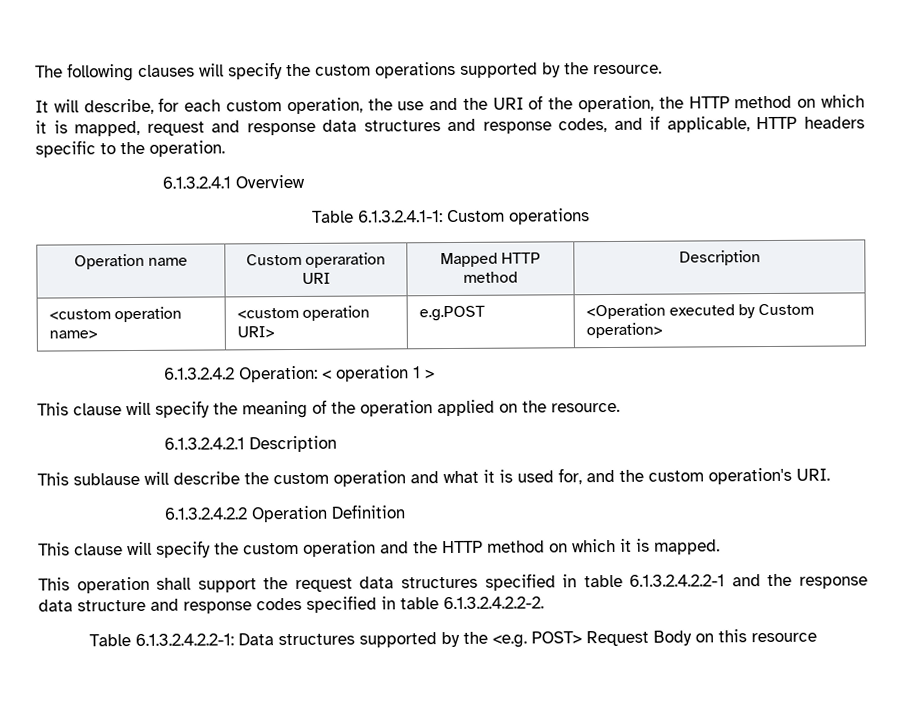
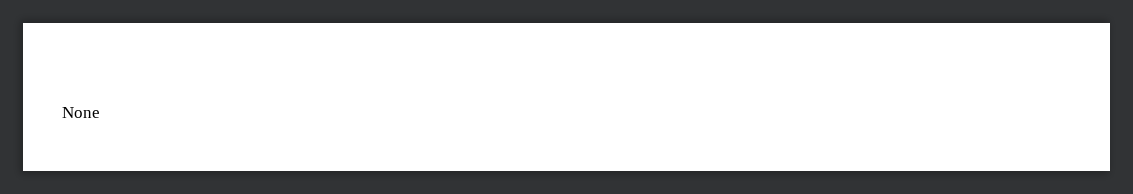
[35,61,662,82] [35,94,865,115] [35,115,865,137] [35,140,225,158] [161,174,305,189] [312,208,590,225] [73,253,189,270] [245,252,387,268] [301,272,331,284] [439,252,542,268] [463,271,518,283] [678,250,761,266] [48,306,183,323] [48,330,98,339] [236,305,371,321] [236,326,275,338] [418,305,485,322] [585,303,815,320] [585,322,663,339] [163,365,435,383] [37,399,620,419] [163,435,337,453] [37,467,830,487] [163,504,405,523] [38,538,720,558] [38,573,868,594] [38,595,544,614] [89,629,817,648] The following clauses will specify the custom operations supported by the resource. // It will describe, for each custom operation, the use and the URI of the operation, the HTTP method on which it is mapped, request and response data structures and response codes, and if applicable, HTTP headers specific to the operation. // 6.1.3.2.4.1 Overview // Table 6.1.3.2.4.1-1: Custom operations // Operation name | Custom operaration URI | Mapped HTTP method | Description // <custom operation name> | <custom operation URI> | e.g.POST | <Operation executed by Custom operation> // 6.1.3.2.4.2 Operation: < operation 1 > // This clause will specify the meaning of the operation applied on the resource. // 6.1.3.2.4.2.1 Description // This sublause will describe the custom operation and what it is used for, and the custom operation's URI. // 6.1.3.2.4.2.2 Operation Definition // This clause will specify the custom operation and the HTTP method on which it is mapped. // This operation shall support the request data structures specified in table 6.1.3.2.4.2.2-1 and the response data structure and response codes specified in table 6.1.3.2.4.2.2-2. // Table 6.1.3.2.4.2.2-1: Data structures supported by the <e.g. POST> Request Body on this resource -> [62,107,100,118] None

